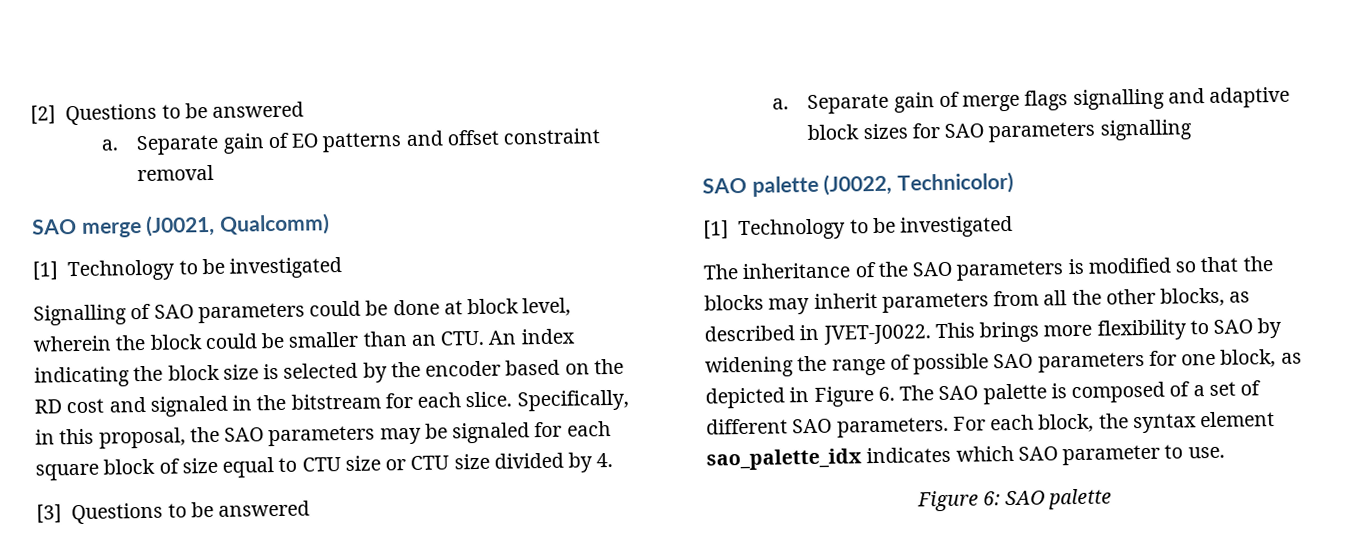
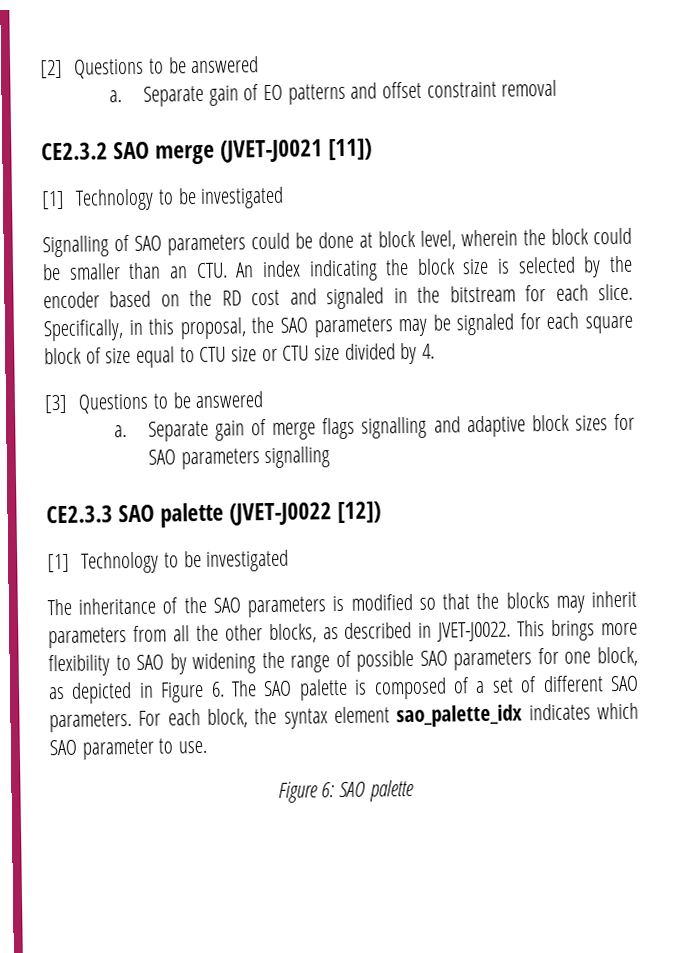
(215, 173) none -> [41,142,108,161] CE2.3.2
[145,213,330,237] (J0021, Qualcomm) -> [220,138,373,163] (JVET-J0021 [11])
[702,171,1014,197] SAO palette (J0022, Technicolor) -> [46,501,382,528] CE2.3.3 SAO palette (JVET-J0022 [12])

